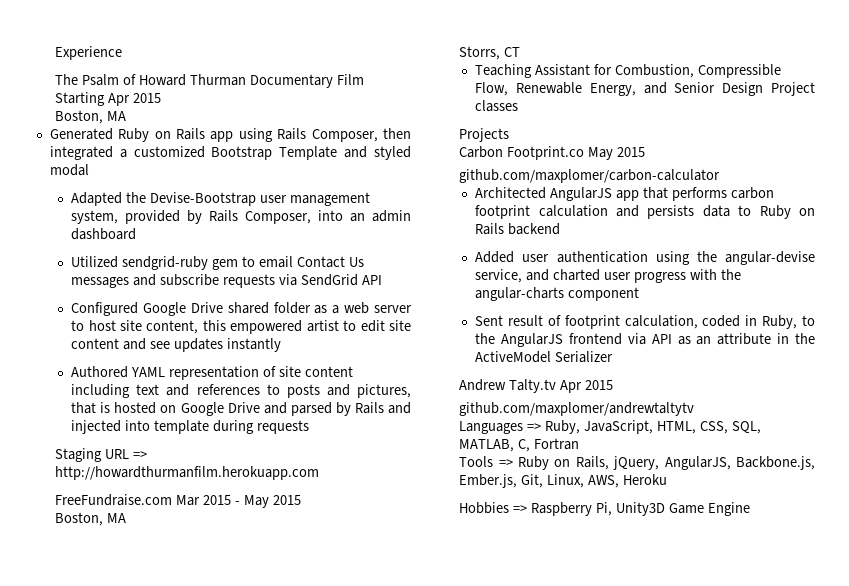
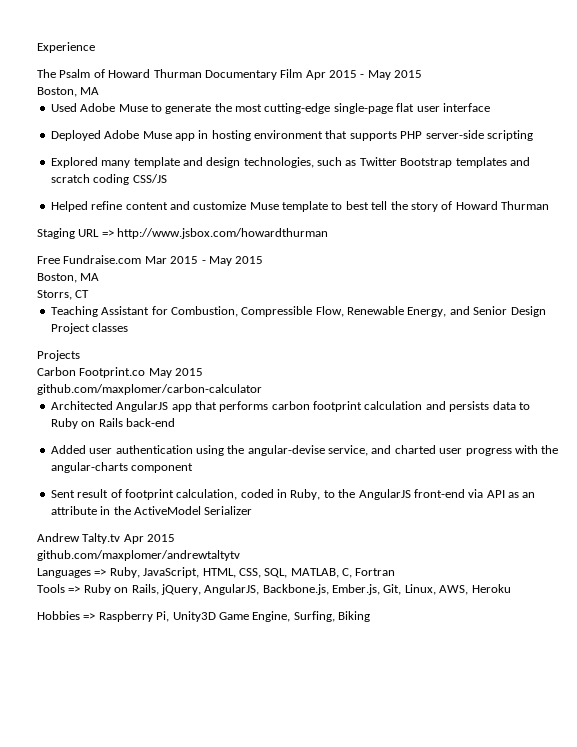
[55,92,162,106] [55,110,127,124] [49,128,412,142] [49,146,411,160] [49,164,89,176] [71,192,370,206] [71,210,411,224] [71,228,137,240] [71,256,364,270] [71,274,382,288] [71,302,413,316] [71,320,412,334] [71,338,281,352] [71,366,353,380] [71,384,412,398] [71,402,411,416] [71,420,309,434] Starting Apr 2015 // Boston, MA // Generated Ruby on Rails app using Rails Composer, then integrated a customized Bootstrap Template and styled modal // Adapted the Devise-Bootstrap user management system, provided by Rails Composer, into an admin dashboard // Utilized sendgrid-ruby gem to email Contact Us messages and subscribe requests via SendGrid API // Configured Google Drive shared folder as a web server to host site content, this empowered artist to edit site content and see updates instantly // Authored YAML representation of site content including text and references to posts and pictures, that is hosted on Google Drive and parsed by Rails and injected into template during requests -> [305,70,423,80] [37,87,100,97] [50,103,490,114] [50,130,533,141] [50,157,530,168] [50,174,167,185] [50,201,550,212] Apr 2015 - May 2015 // Boston, MA // Used Adobe Muse to generate the most cutting-edge single-page flat user interface // Deployed Adobe Muse app in hosting environment that supports PHP server-side scripting // Explored many template and design technologies, such as Twitter Bootstrap templates and scratch coding CSS/JS // Helped refine content and customize Muse template to best tell the story of Howard Thurman
[55,466,320,480] [55,494,173,506] http://howardthurmanfilm.herokuapp.com // FreeFundraise.com -> [117,228,329,239] [37,255,142,264] http://www.jsbox.com/howardthurman // Free Fundraise.com
[508,223,561,235] backend -> [125,418,175,427] back-end
[568,333,622,345] frontend -> [413,489,465,498] front-end
[707,502,750,516] Engine -> [252,611,371,622] Engine, Surfing, Biking

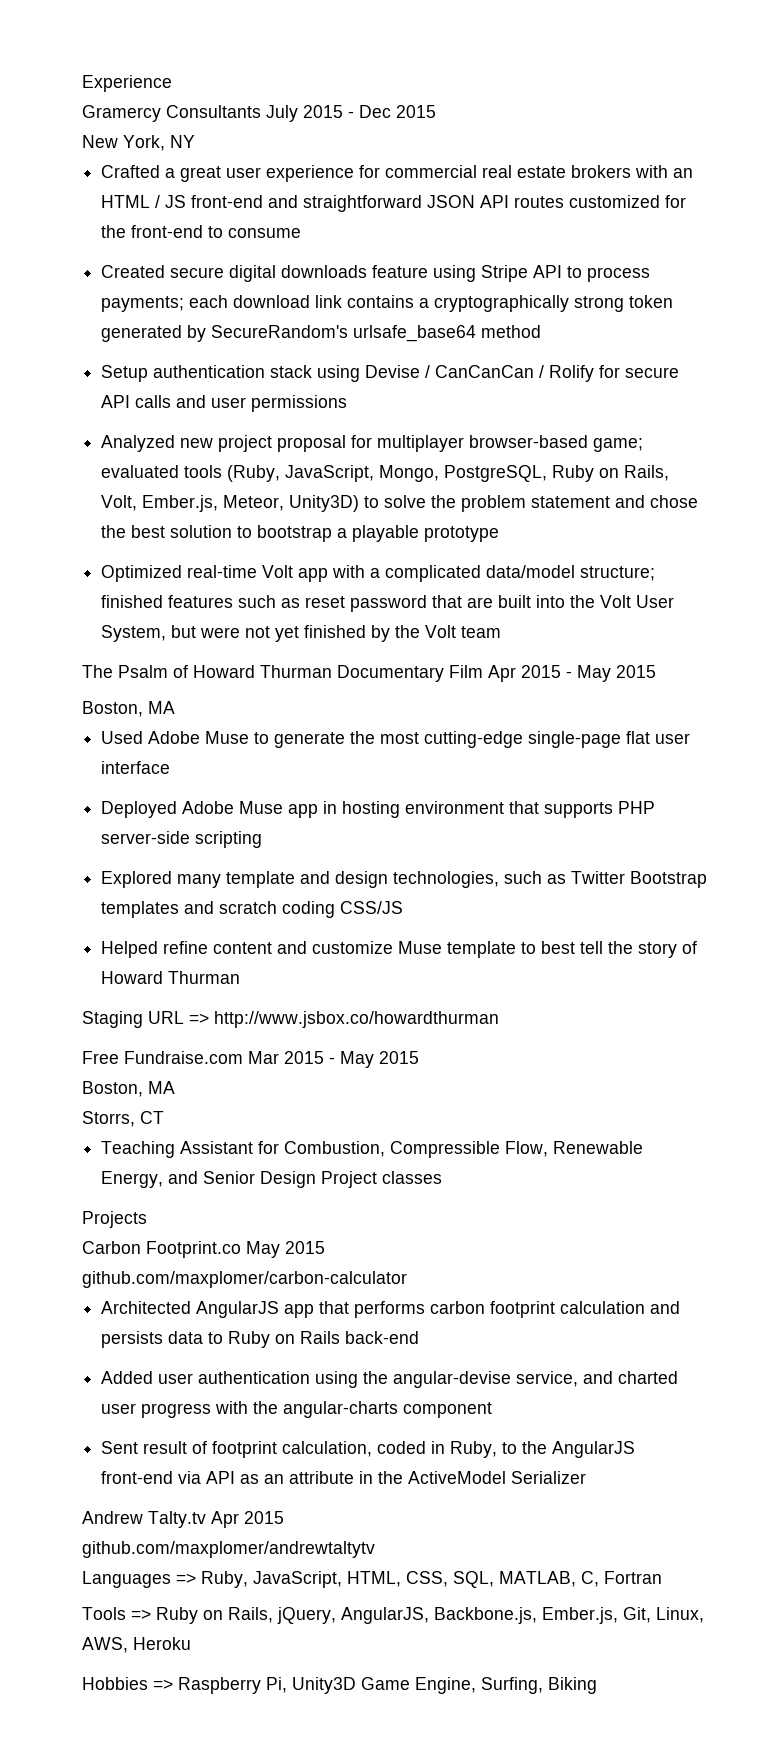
(96, 47) none -> [81,105,436,122] [81,135,195,151] [101,165,694,182] [101,195,687,212] [101,225,302,238] [101,265,651,282] [101,295,674,312] [101,325,542,342] [101,365,680,382] [101,395,348,412] [101,435,644,452] [101,465,670,482] [101,495,699,512] [101,525,500,542] [101,565,656,582] [101,595,675,612] [101,625,502,642] // Gramercy Consultants July 2015 - Dec 2015 // New York, NY // Crafted a great user experience for commercial real estate brokers with an HTML / JS front-end and straightforward JSON API routes customized for the front-end to consume // Created secure digital downloads feature using Stripe API to process payments; each download link contains a cryptographically strong token generated by SecureRandom's urlsafe_base64 method // Setup authentication stack using Devise / CanCanCan / Rolify for secure API calls and user permissions // Analyzed new project proposal for multiplayer browser-based game; evaluated tools (Ruby, JavaScript, Mongo, PostgreSQL, Ruby on Rails, Volt, Ember.js, Meteor, Unity3D) to solve the problem statement and chose the best solution to bootstrap a playable prototype // Optimized real-time Volt app with a complicated data/model structure; finished features such as reset password that are built into the Volt User System, but were not yet finished by the Volt team
[117,228,329,239] http://www.jsbox.com/howardthurman -> [213,1011,499,1028] http://www.jsbox.co/howardthurman

